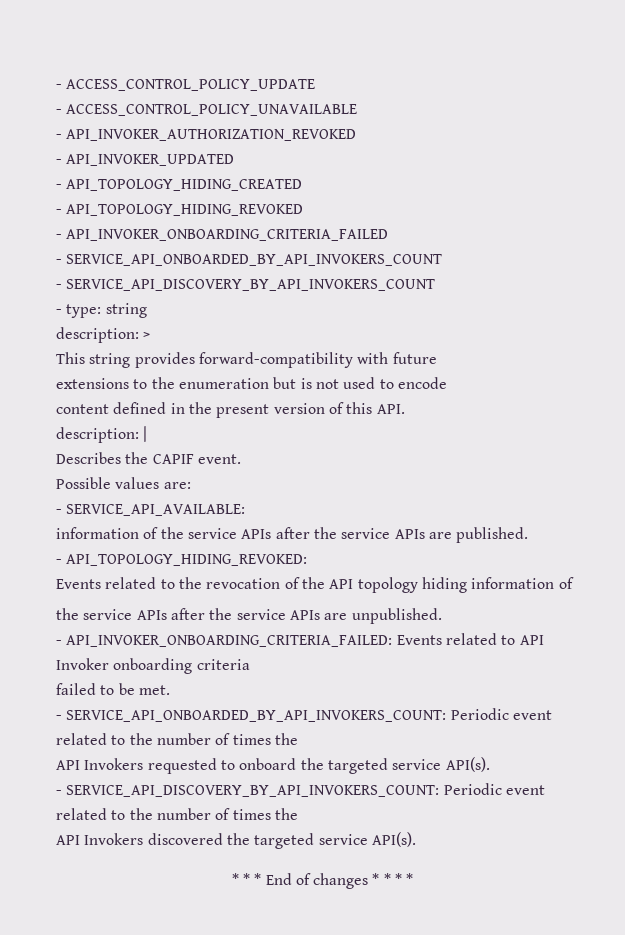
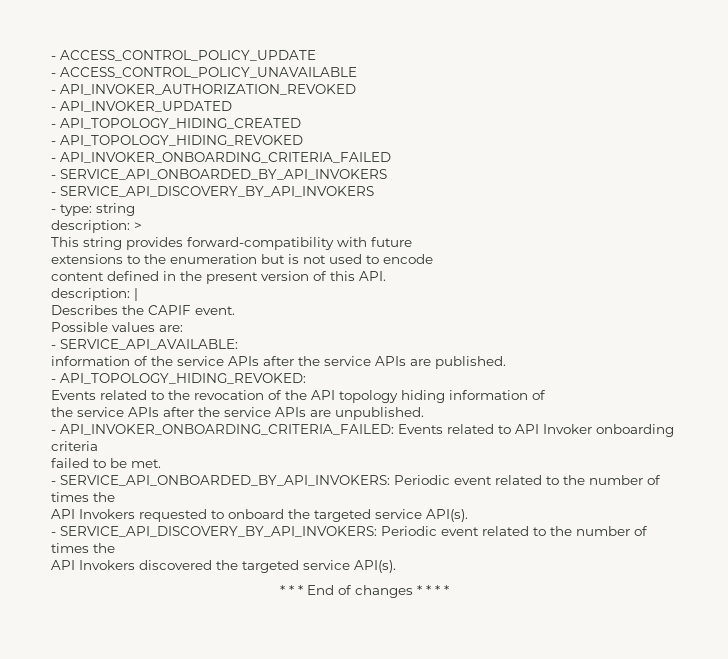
[66,254,443,266] [56,279,436,291] SERVICE_API_ONBOARDED_BY_API_INVOKERS_COUNT // - SERVICE_API_DISCOVERY_BY_API_INVOKERS_COUNT -> [60,169,387,180] [51,186,374,197] SERVICE_API_ONBOARDED_BY_API_INVOKERS // - SERVICE_API_DISCOVERY_BY_API_INVOKERS
[66,710,447,722] SERVICE_API_ONBOARDED_BY_API_INVOKERS_COUNT: -> [60,475,390,486] SERVICE_API_ONBOARDED_BY_API_INVOKERS:
[66,785,440,797] SERVICE_API_DISCOVERY_BY_API_INVOKERS_COUNT: -> [60,526,377,537] SERVICE_API_DISCOVERY_BY_API_INVOKERS:

